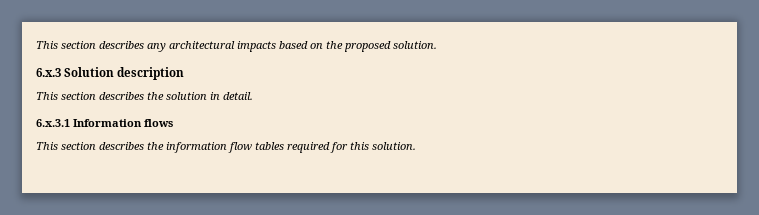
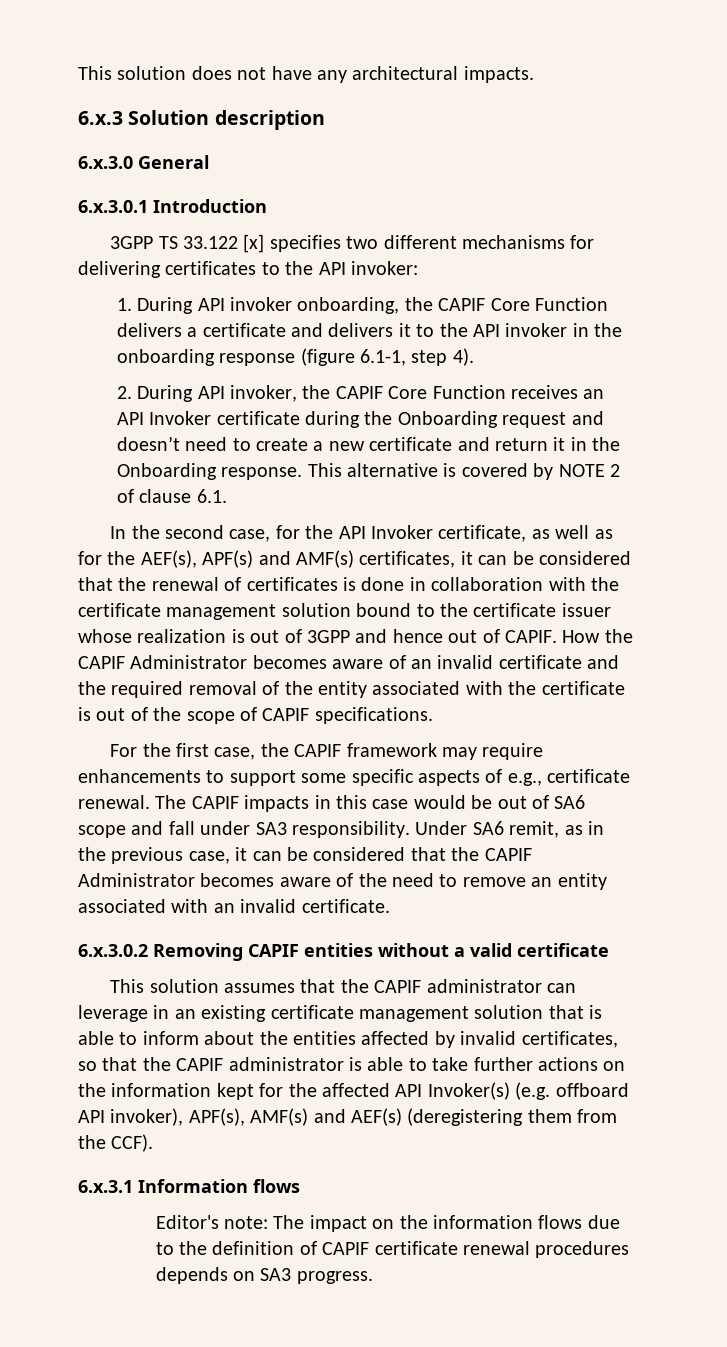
[36,41,437,52] [36,67,185,80] [36,92,253,100] [36,119,173,127] [36,142,416,153] This section describes any architectural impacts based on the proposed solution. // 6.x.3 Solution description // This section describes the solution in detail. // 6.x.3.1 Information flows // This section describes the information flow tables required for this solution. -> [78,66,534,83] [78,110,325,130] [78,155,209,169] [78,199,267,213] [110,234,595,253] [78,261,418,278] [116,297,609,314] [116,323,623,337] [116,348,474,366] [116,385,605,402] [116,411,604,428] [116,436,621,451] [116,463,621,480] [116,489,227,503] [110,525,613,542] [78,550,631,568] [78,577,619,591] [78,603,611,620] [78,629,633,643] [78,655,620,669] [78,681,625,698] [78,707,433,724] [110,743,544,760] [78,769,631,786] [78,795,586,812] [78,821,604,838] [78,847,532,864] [78,873,607,890] [78,899,390,913] [78,943,609,961] [110,979,576,993] [78,1005,603,1022] [78,1031,618,1048] [78,1057,626,1071] [78,1082,629,1100] [78,1108,618,1126] [78,1134,154,1152] [78,1179,300,1193] [155,1215,620,1232] [155,1241,630,1258] [155,1267,373,1284] This solution does not have any architectural impacts. // 6.x.3 Solution description // 6.x.3.0 General // 6.x.3.0.1 Introduction // 3GPP TS 33.122 [x] specifies two different mechanisms for delivering certificates to the API invoker: // 1. During API invoker onboarding, the CAPIF Core Function delivers a certificate and delivers it to the API invoker in the onboarding response (figure 6.1-1, step 4). // 2. During API invoker, the CAPIF Core Function receives an API Invoker certificate during the Onboarding request and doesn’t need to create a new certificate and return it in the Onboarding response. This alternative is covered by NOTE 2 of clause 6.1. // In the second case, for the API Invoker certificate, as well as for the AEF(s), APF(s) and AMF(s) certificates, it can be considered that the renewal of certificates is done in collaboration with the certificate management solution bound to the certificate issuer whose realization is out of 3GPP and hence out of CAPIF. How the CAPIF Administrator becomes aware of an invalid certificate and the required removal of the entity associated with the certificate is out of the scope of CAPIF specifications. // For the first case, the CAPIF framework may require enhancements to support some specific aspects of e.g., certificate renewal. The CAPIF impacts in this case would be out of SA6 scope and fall under SA3 responsibility. Under SA6 remit, as in the previous case, it can be considered that the CAPIF Administrator becomes aware of the need to remove an entity associated with an invalid certificate. // 6.x.3.0.2 Removing CAPIF entities without a valid certificate // This solution assumes that the CAPIF administrator can leverage in an existing certificate management solution that is able to inform about the entities affected by invalid certificates, so that the CAPIF administrator is able to take further actions on the information kept for the affected API Invoker(s) (e.g. offboard API invoker), APF(s), AMF(s) and AEF(s) (deregistering them from the CCF). // 6.x.3.1 Information flows // Editor's note: The impact on the information flows due to the definition of CAPIF certificate renewal procedures depends on SA3 progress.

